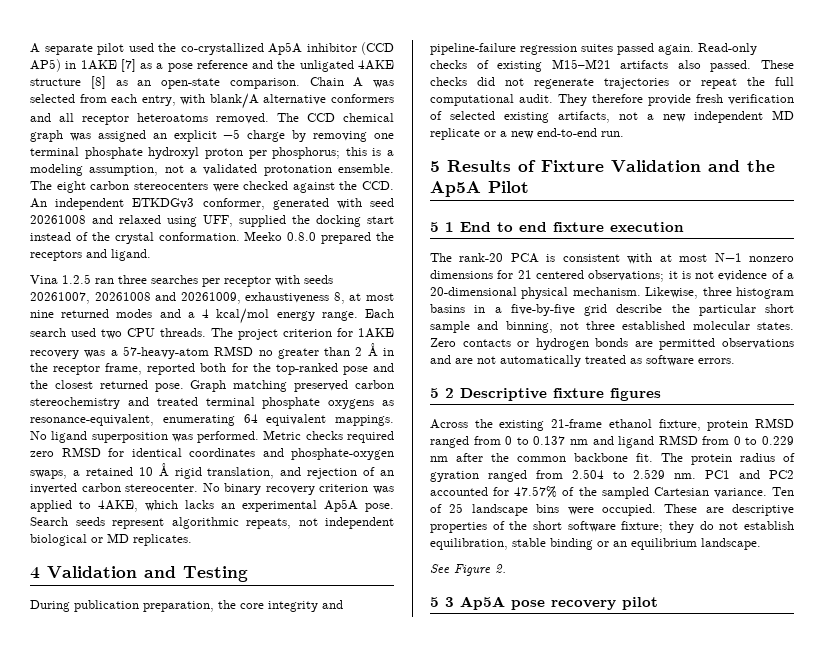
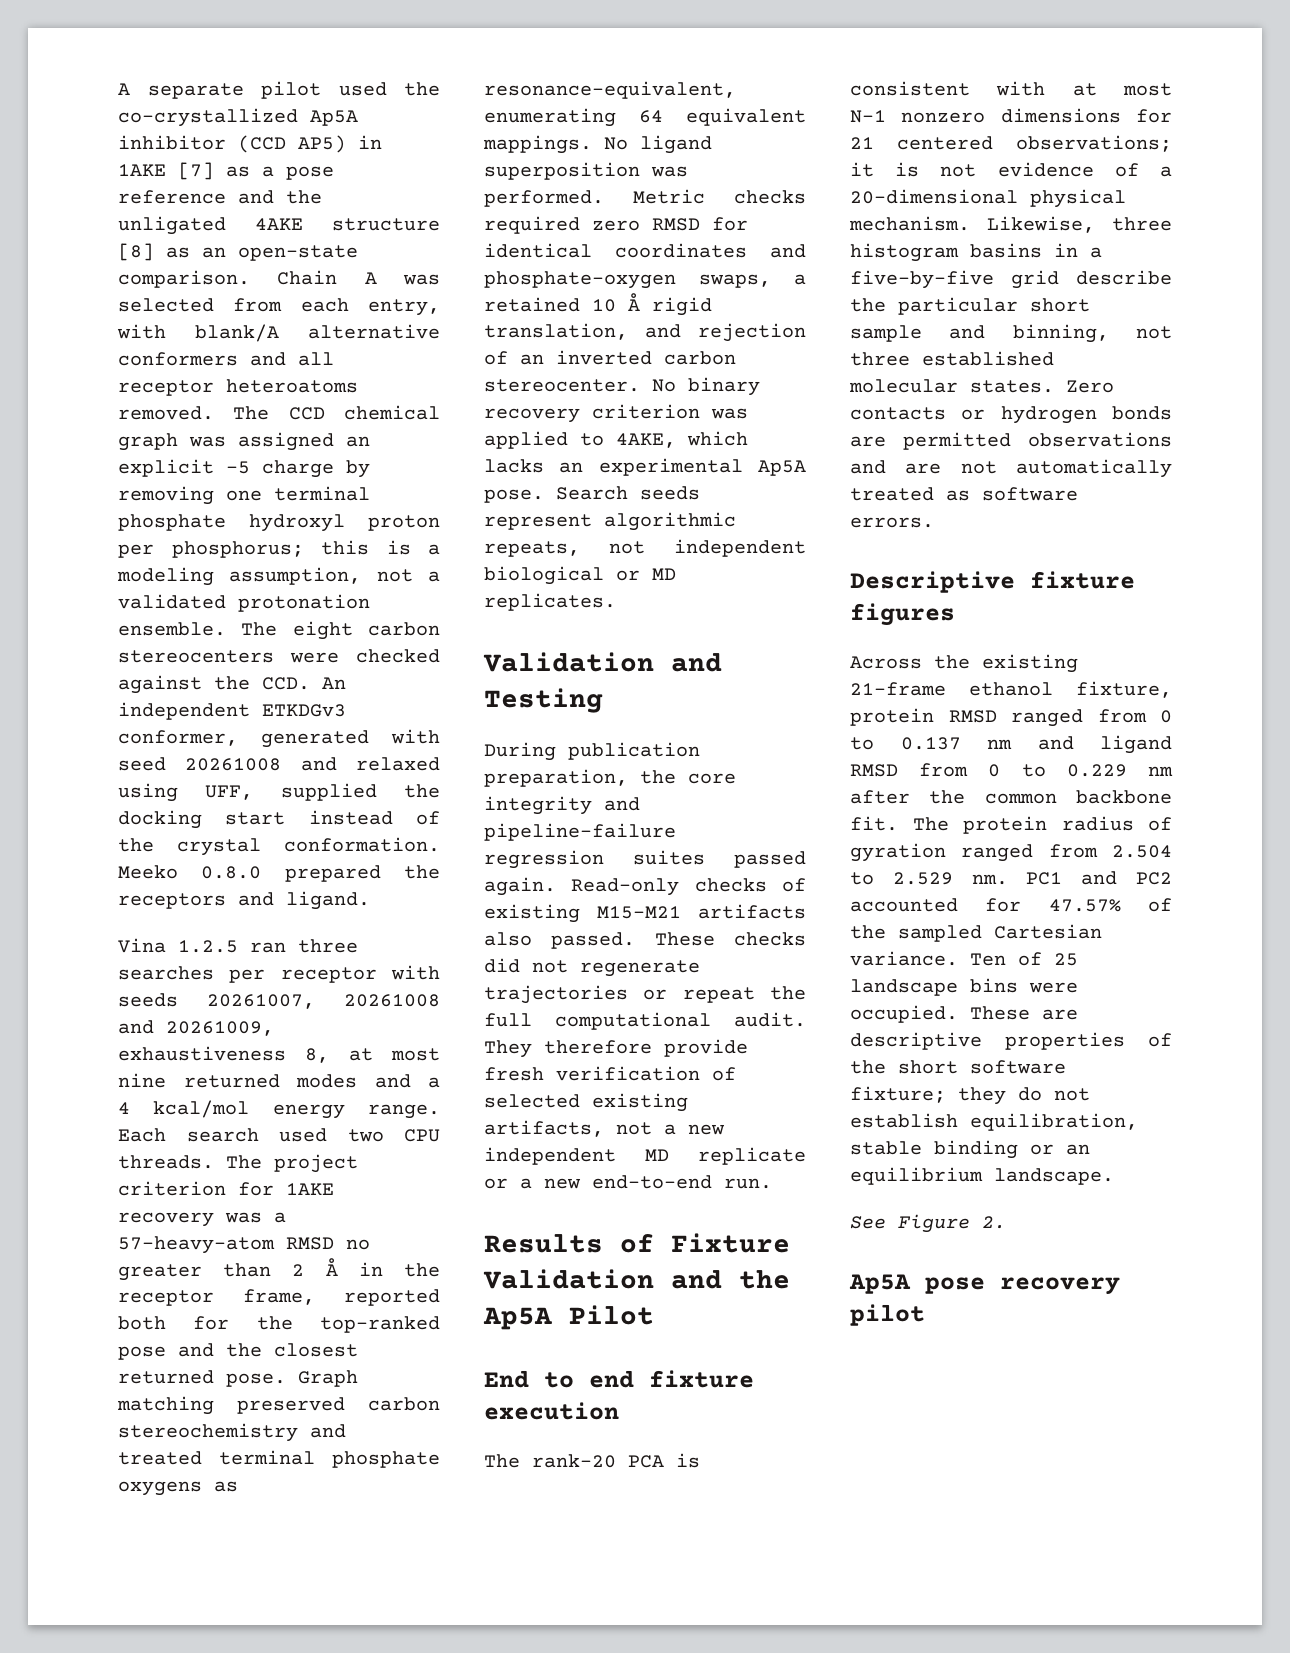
[30,567,40,579] 4 -> (616, 602) none
[430,161,440,172] 5 -> (772, 1183) none
[430,222,454,232] 5 1 -> (654, 1315) none
[430,388,454,398] 5 2 -> (934, 522) none
[430,597,454,607] 5 3 -> (1006, 1222) none

